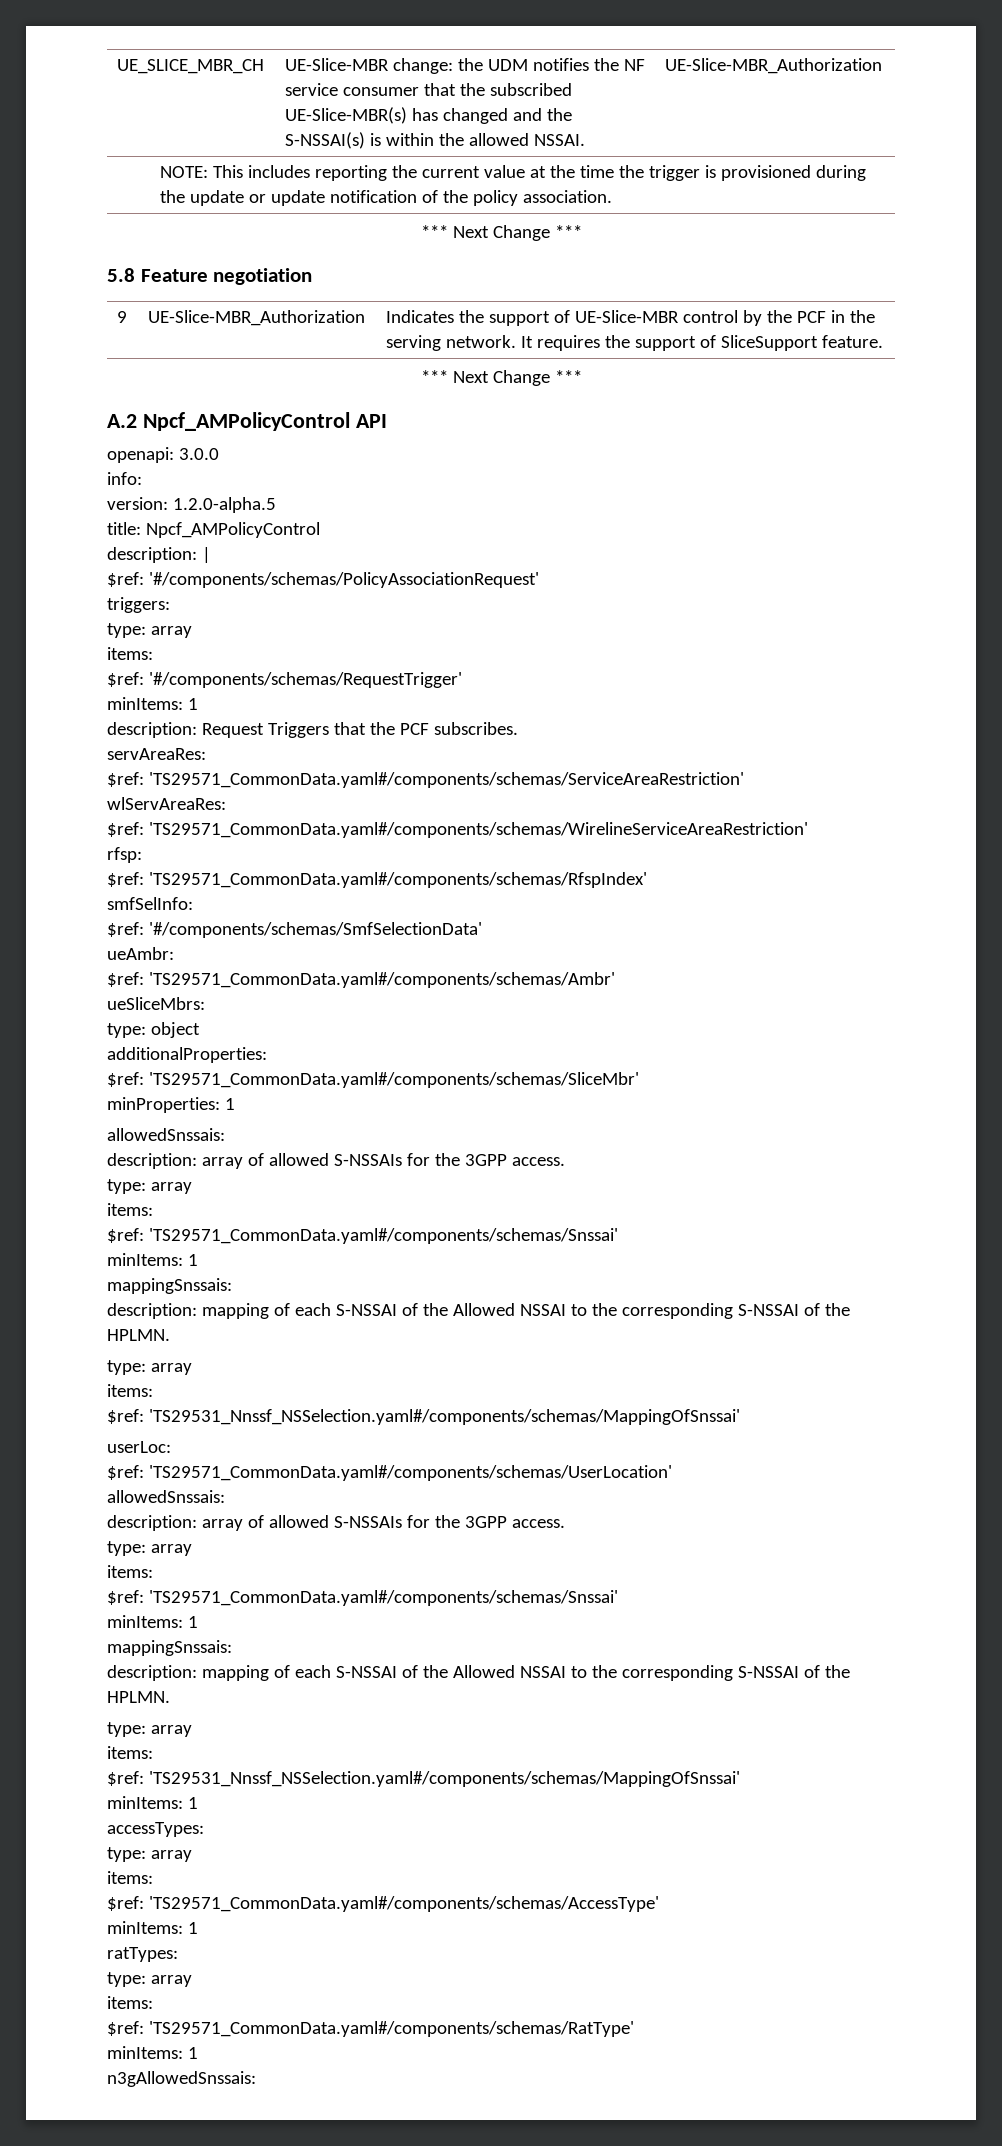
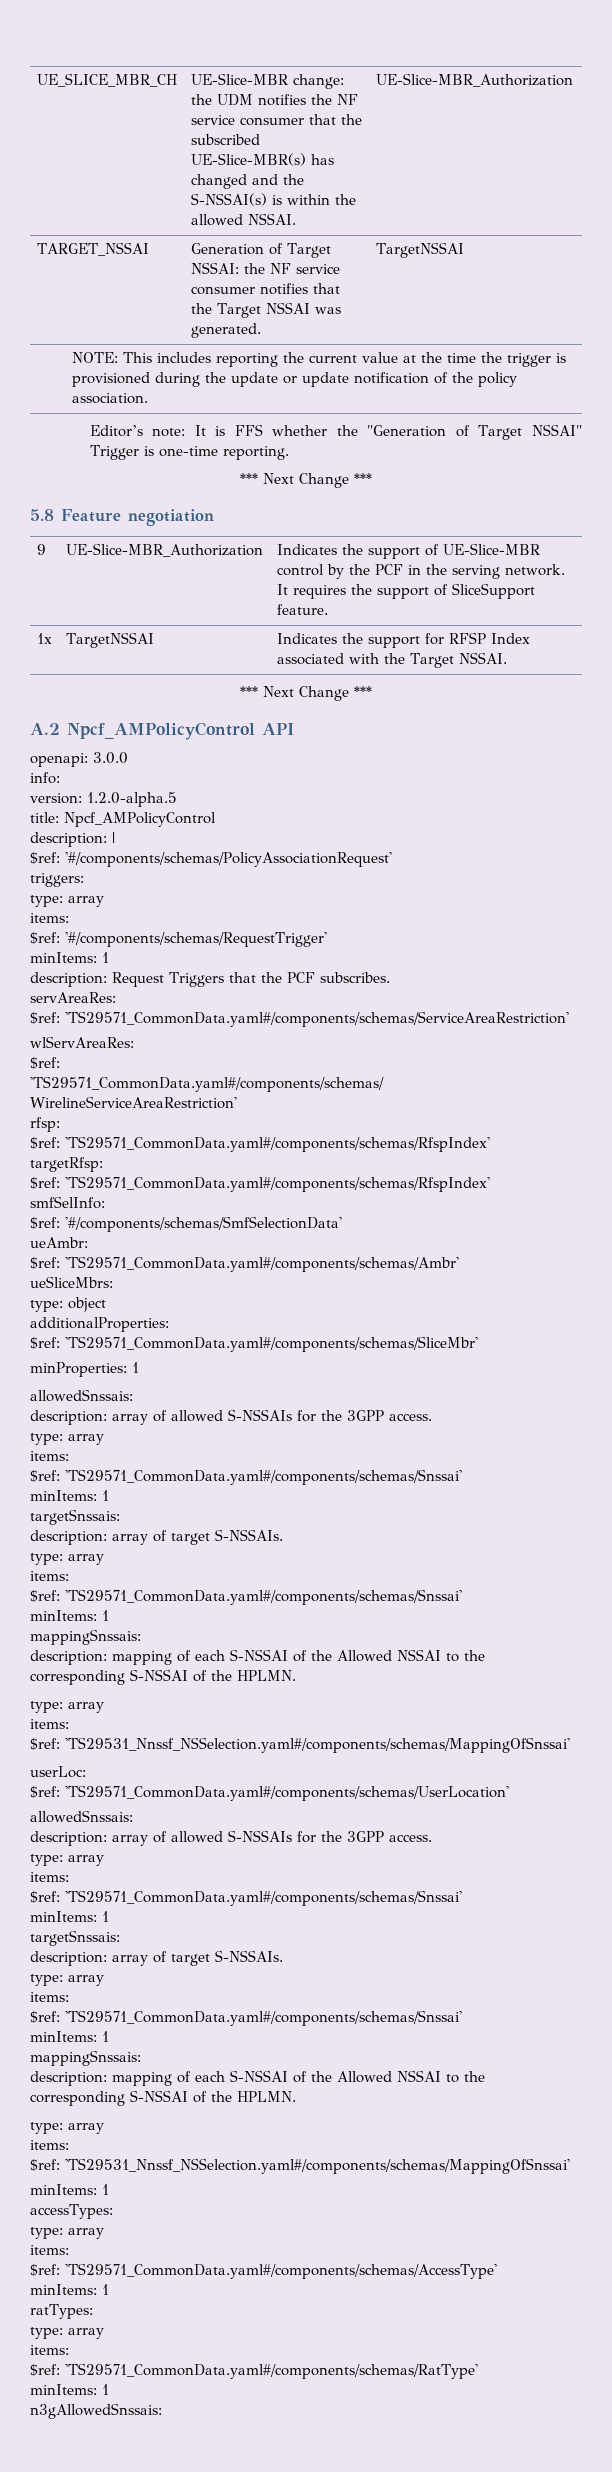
(883, 66) none -> [36,242,149,256] [190,243,331,258] [190,262,340,274] [190,283,340,295] [190,302,341,318] [190,323,261,338] [375,242,464,258] // TARGET_NSSAI | Generation of Target NSSAI: the NF service consumer notifies that the Target NSSAI was generated. | TargetNSSAI
(612, 196) none -> [89,424,583,440] [89,445,289,460] // Editor’s note: It is FFS whether the "Generation of Target NSSAI" Trigger is one-time reporting.
(884, 341) none -> [36,633,52,644] [65,632,154,648] [276,632,530,648] [276,652,507,668] // 1x | TargetNSSAI | Indicates the support for RFSP Index associated with the Target NSSAI.
(647, 880) none -> [30,1157,103,1172] [30,1176,490,1192] // targetRfsp: // $ref: 'TS29571_CommonData.yaml#/components/schemas/RfspIndex'
(198, 1260) none -> [30,1509,120,1525] [30,1529,283,1545] [30,1553,104,1565] [30,1571,69,1581] [30,1589,462,1605] [30,1610,109,1621] // targetSnssais: // description: array of target S-NSSAIs. // type: array // items: // $ref: 'TS29571_CommonData.yaml#/components/schemas/Snssai' // minItems: 1
(198, 1622) none -> [30,1930,120,1946] [30,1950,283,1966] [30,1974,104,1986] [30,1992,69,2002] [30,2010,462,2026] [30,2031,109,2042] // targetSnssais: // description: array of target S-NSSAIs. // type: array // items: // $ref: 'TS29571_CommonData.yaml#/components/schemas/Snssai' // minItems: 1

